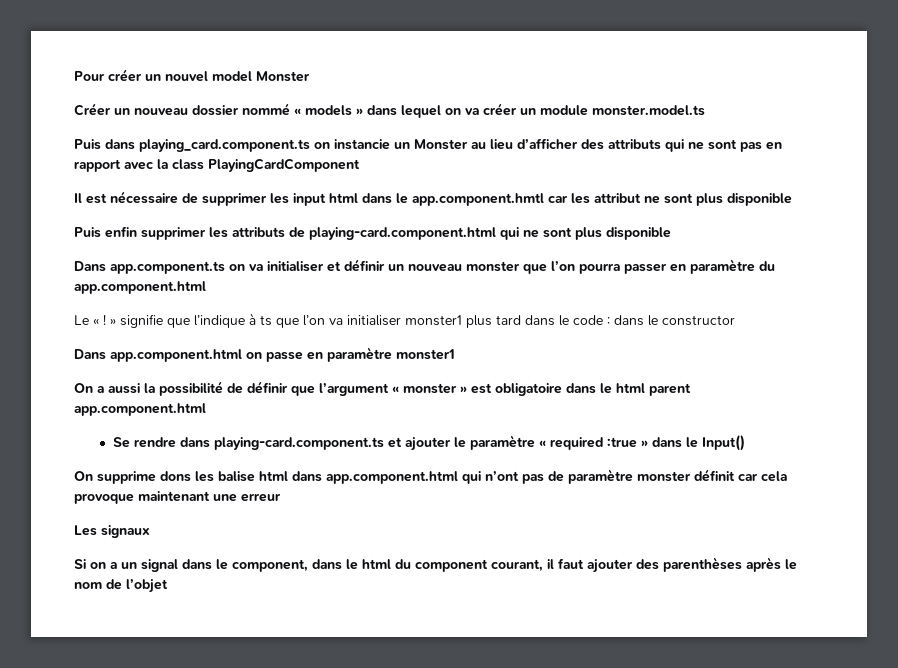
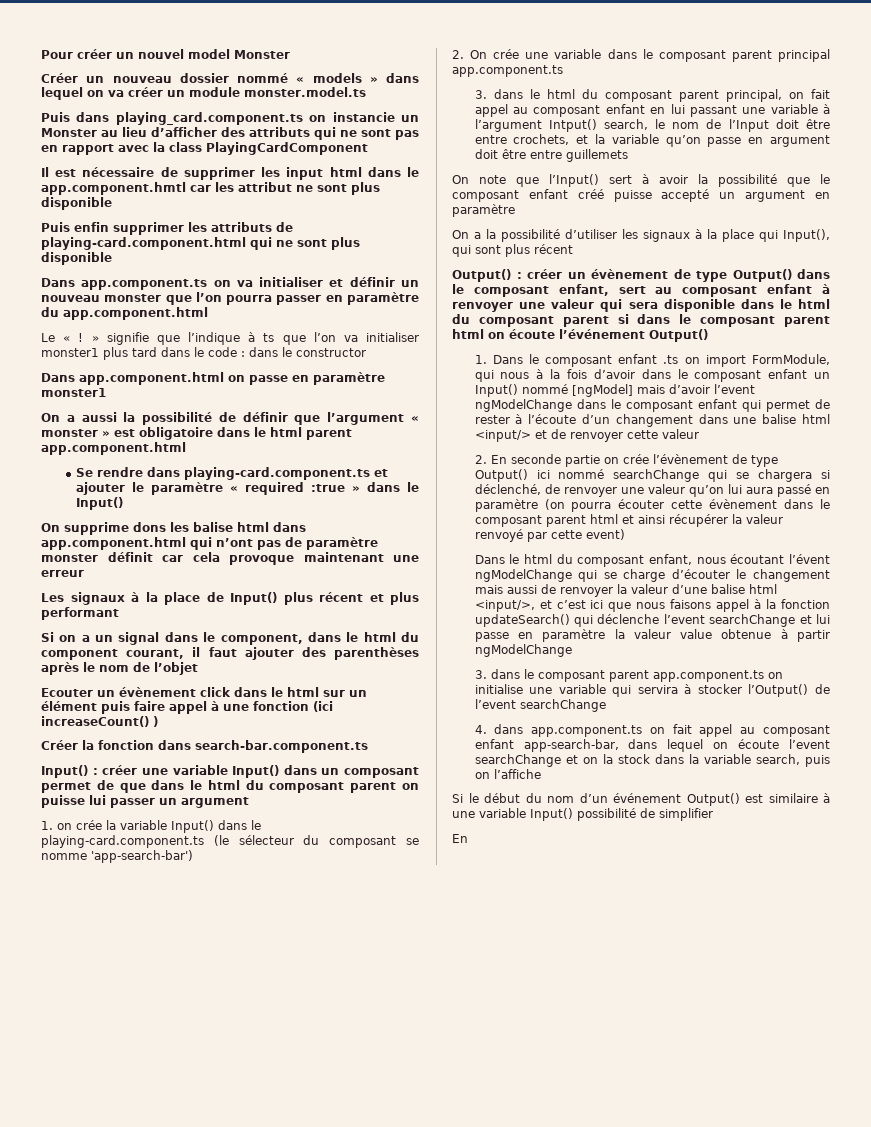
(150, 531) none -> [131,592,419,605] [41,607,119,620] à la place de Input() plus récent et plus performant
(168, 586) none -> [41,687,367,697] [41,701,333,714] [41,716,158,727] [41,740,368,753] [41,765,419,778] [41,780,419,793] [41,795,249,808] [41,820,261,833] [41,835,420,848] [41,850,193,863] [452,49,830,62] [452,65,563,77] [474,89,830,102] [474,104,830,117] [474,119,830,132] [474,134,830,147] [474,149,628,162] [452,174,830,187] [452,189,830,202] [452,204,515,217] [452,229,830,242] [452,244,573,257] [452,269,830,282] [452,284,830,297] [452,299,830,312] [452,314,830,327] [452,329,708,342] [474,354,830,367] [474,369,830,382] [474,384,755,397] [474,399,830,412] [474,414,830,427] [474,429,699,442] [474,454,778,467] [474,469,830,482] [474,484,830,497] [474,499,830,512] [474,514,783,527] [474,529,625,542] [474,554,830,567] [474,569,830,582] [474,584,777,597] [474,599,830,612] [474,614,830,627] [474,629,830,642] [474,644,572,657] [474,669,783,682] [474,684,830,697] [474,699,606,712] [474,724,830,737] [474,739,830,752] [474,754,830,767] [474,769,541,779] [452,793,830,806] [452,808,713,821] [452,834,468,843] // Ecouter un évènement click dans le html sur un élément puis faire appel à une fonction (ici increaseCount() ) // Créer la fonction dans search-bar.component.ts // Input() : créer une variable Input() dans un composant permet de que dans le html du composant parent on puisse lui passer un argument // 1. on crée la variable Input() dans le playing-card.component.ts (le sélecteur du composant se nomme 'app-search-bar') // 2. On crée une variable dans le composant parent principal app.component.ts // 3. dans le html du composant parent principal, on fait appel au composant enfant en lui passant une variable à l’argument Intput() search, le nom de l’Input doit être entre crochets, et la variable qu’on passe en argument doit être entre guillemets // On note que l’Input() sert à avoir la possibilité que le composant enfant créé puisse accepté un argument en paramètre // On a la possibilité d’utiliser les signaux à la place qui Input(), qui sont plus récent // Output() : créer un évènement de type Output() dans le composant enfant, sert au composant enfant à renvoyer une valeur qui sera disponible dans le html du composant parent si dans le composant parent html on écoute l’événement Output() // 1. Dans le composant enfant .ts on import FormModule, qui nous à la fois d’avoir dans le composant enfant un Input() nommé [ngModel] mais d’avoir l’event ngModelChange dans le composant enfant qui permet de rester à l’écoute d’un changement dans une balise html <input/> et de renvoyer cette valeur // 2. En seconde partie on crée l’évènement de type Output() ici nommé searchChange qui se chargera si déclenché, de renvoyer une valeur qu’on lui aura passé en paramètre (on pourra écouter cette évènement dans le composant parent html et ainsi récupérer la valeur renvoyé par cette event) // Dans le html du composant enfant, nous écoutant l’évent ngModelChange qui se charge d’écouter le changement mais aussi de renvoyer la valeur d’une balise html <input/>, et c’est ici que nous faisons appel à la fonction updateSearch() qui déclenche l’event searchChange et lui passe en paramètre la valeur value obtenue à partir ngModelChange // 3. dans le composant parent app.component.ts on initialise une variable qui servira à stocker l’Output() de l’event searchChange // 4. dans app.component.ts on fait appel au composant enfant app-search-bar, dans lequel on écoute l’event searchChange et on la stock dans la variable search, puis on l’affiche // Si le début du nom d’un événement Output() est similaire à une variable Input() possibilité de simplifier // En

